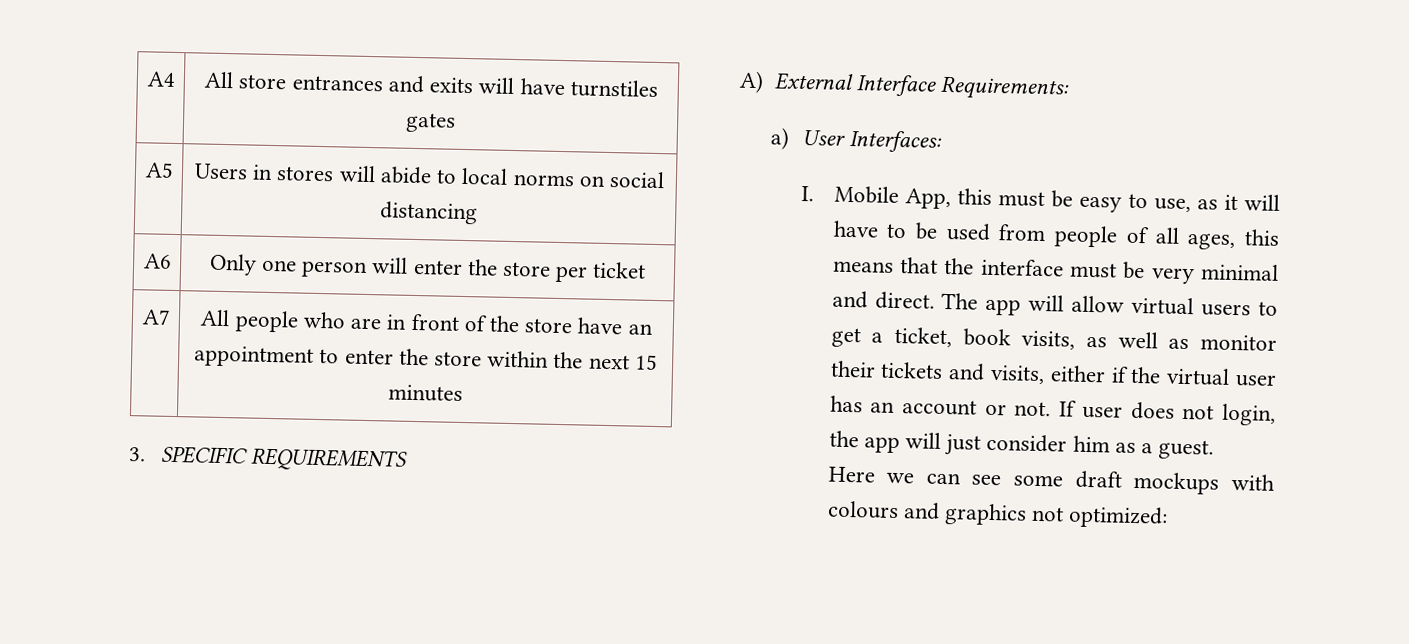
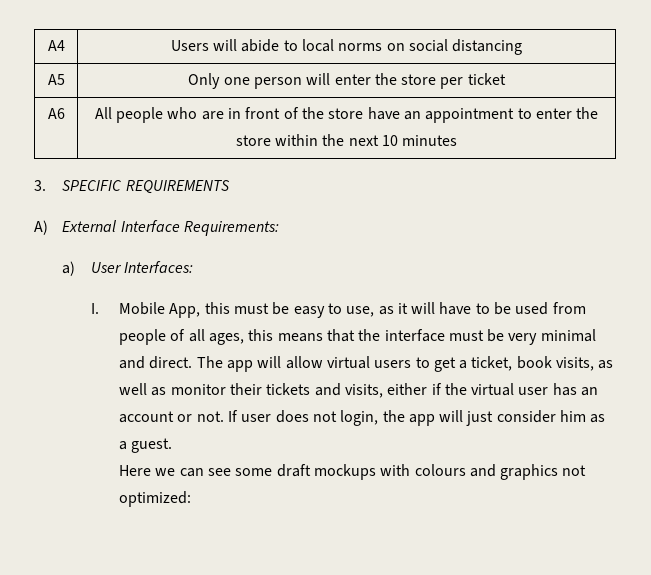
[204,71,658,98] [405,112,456,133] [144,162,174,178] | All store entrances and exits will have turnstiles gates // A5 -> (65, 45) none
[252,164,335,182] in stores -> (209, 45) none
[142,253,172,269] A6 -> [47,74,65,85] A5
[141,309,171,325] A7 -> [47,108,65,119] A6
[633,354,658,371] 15 -> [381,135,398,146] 10

